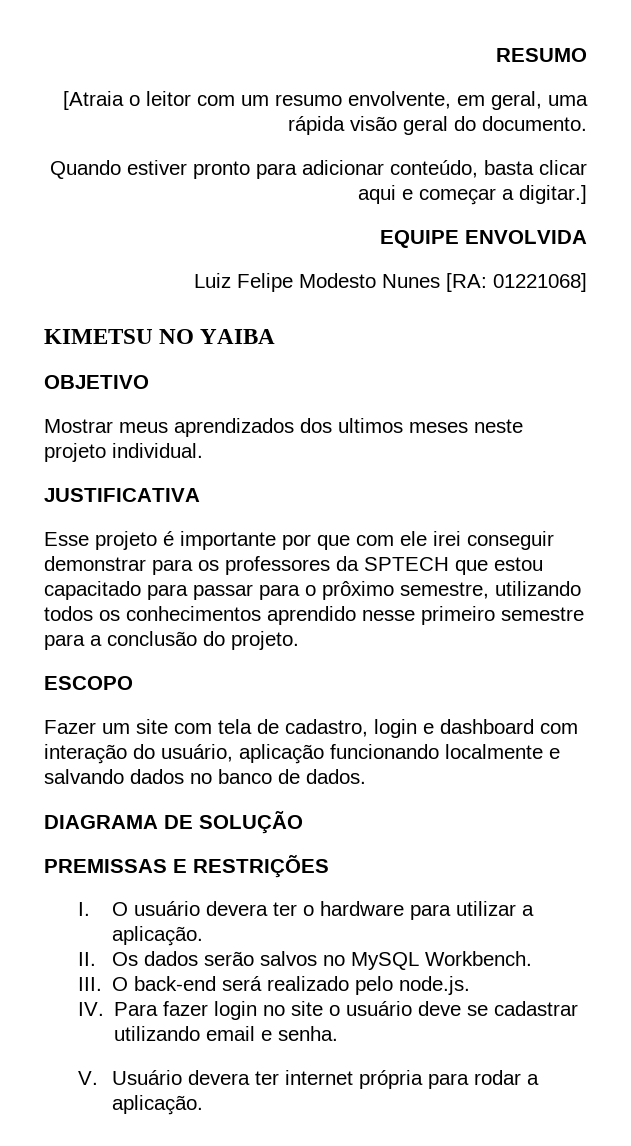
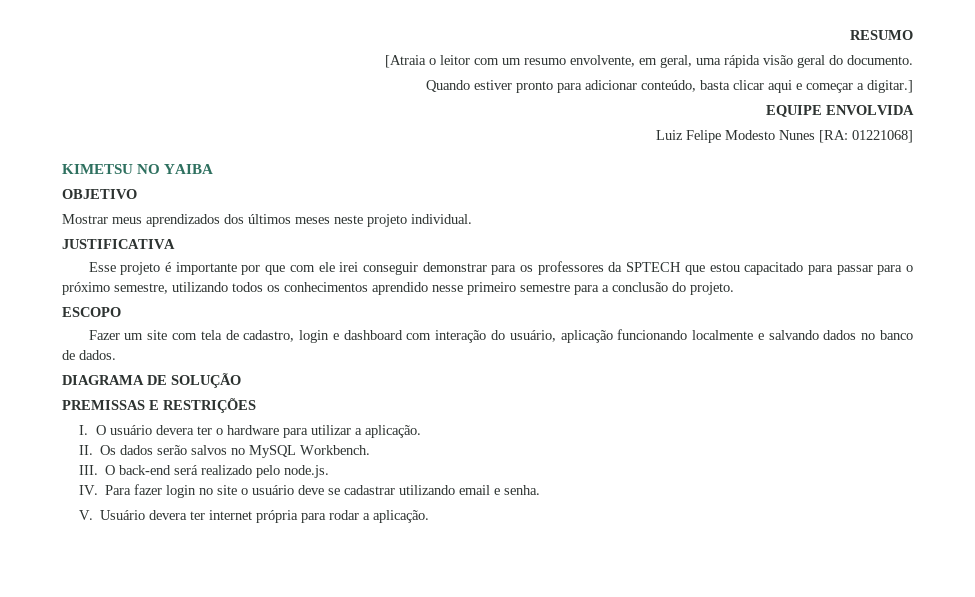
[338,418,403,433] ultimos -> [248,214,291,224] últimos
[322,581,394,600] prôximo -> [62,282,110,295] próximo

